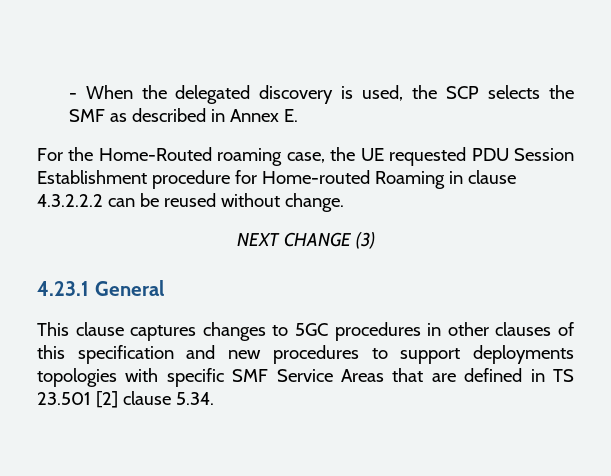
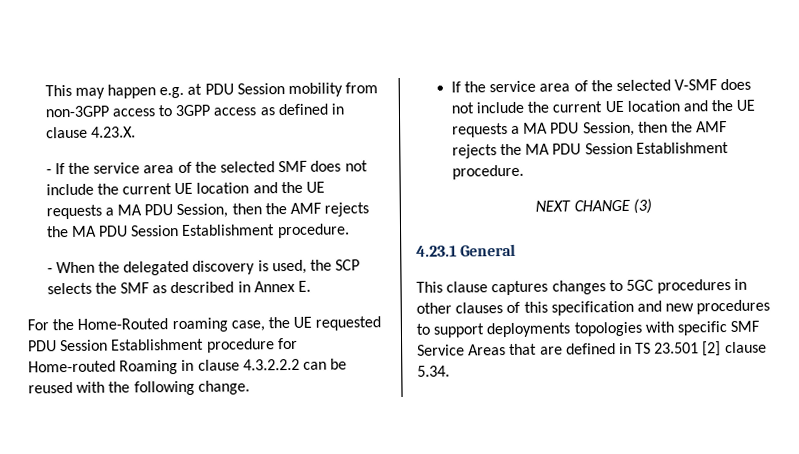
(68, 96) none -> [44,82,379,99] [44,103,345,118] [45,126,136,139] [45,160,368,175] [45,181,326,196] [45,202,370,220] [45,223,350,239] This may happen e.g. at PDU Session mobility from non-3GPP access to 3GPP access as defined in clause 4.23.X. // - If the service area of the selected SMF does not include the current UE location and the UE requests a MA PDU Session, then the AMF rejects the MA PDU Session Establishment procedure. //
[220,193,344,212] without change. -> [76,380,250,396] [450,78,752,93] [450,99,756,114] [451,121,728,138] [451,142,729,159] [451,164,524,180] with the following change. // If the service area of the selected V-SMF does not include the current UE location and the UE requests a MA PDU Session, then the AMF rejects the MA PDU Session Establishment procedure.

